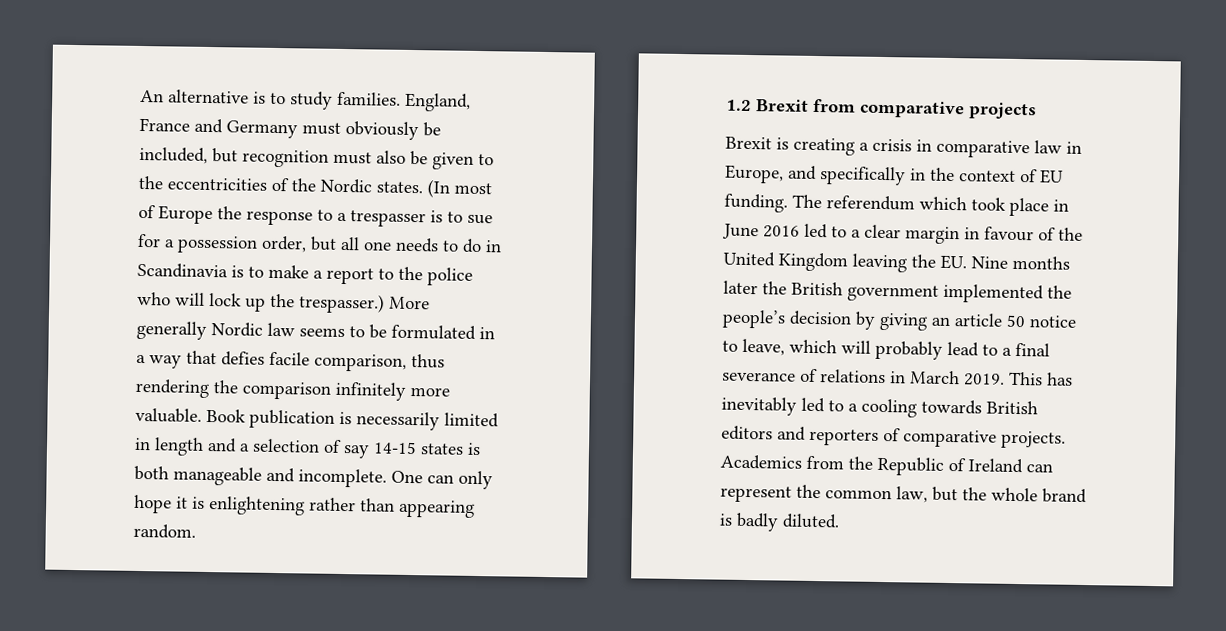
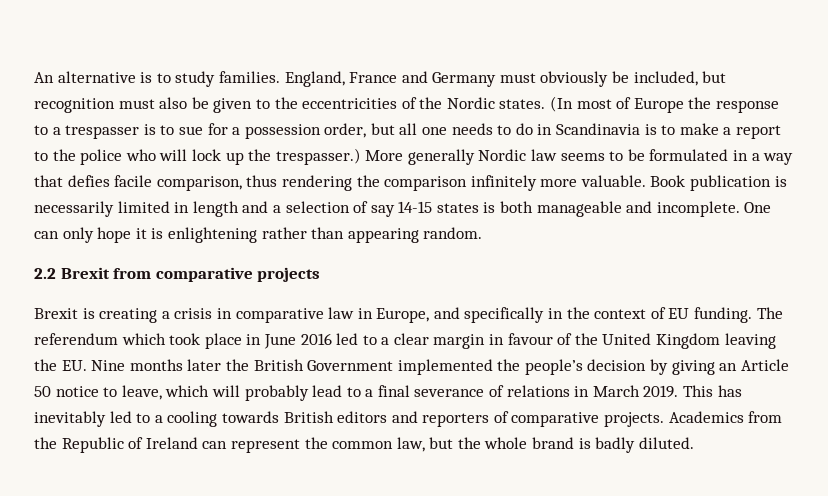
[726,99,752,112] 1.2 -> [34,268,56,279] 2.2
[847,284,939,302] government -> [307,360,394,371] Government
[954,313,1003,327] article -> [740,359,789,371] Article

